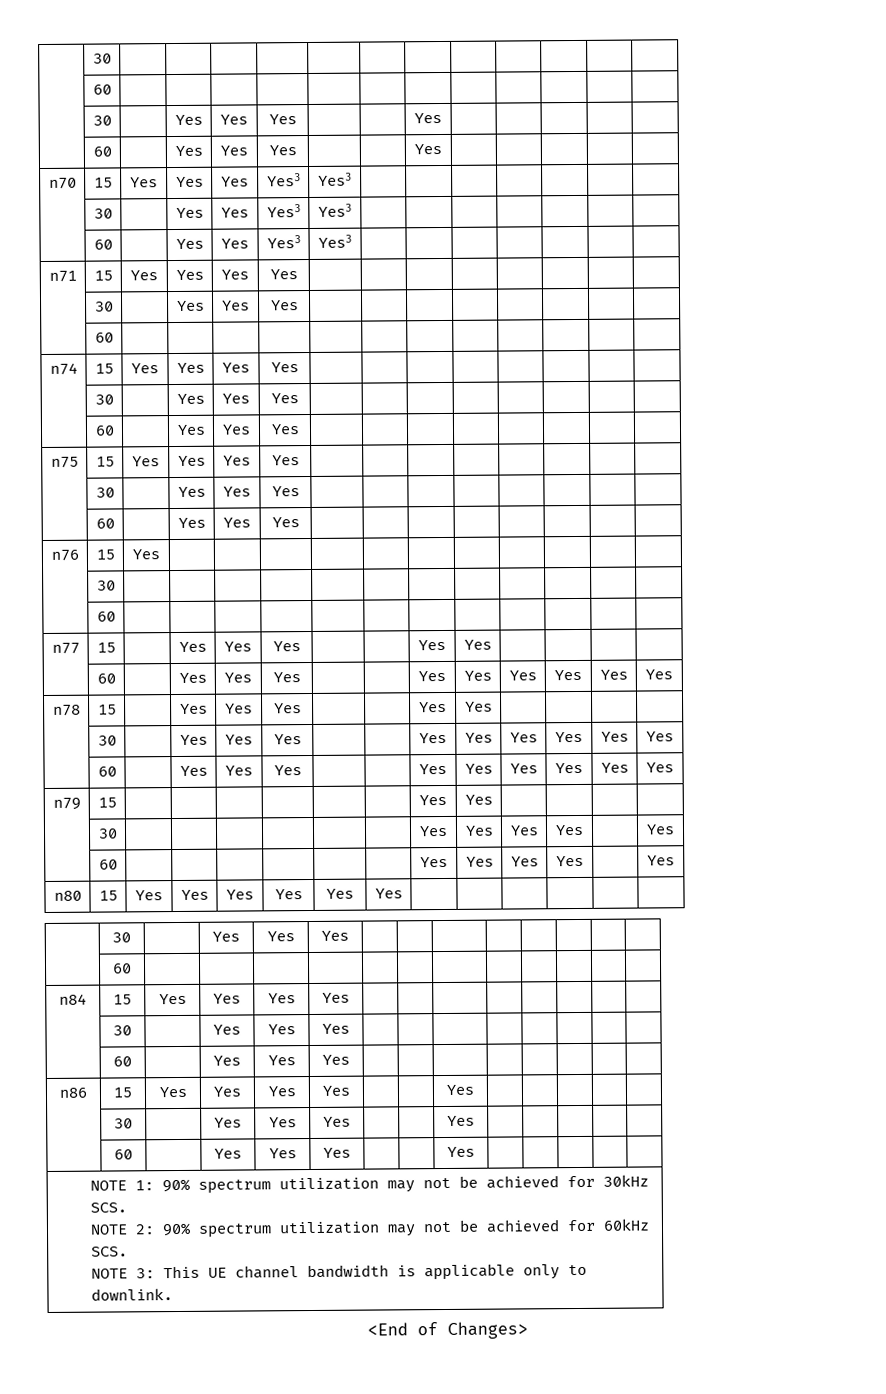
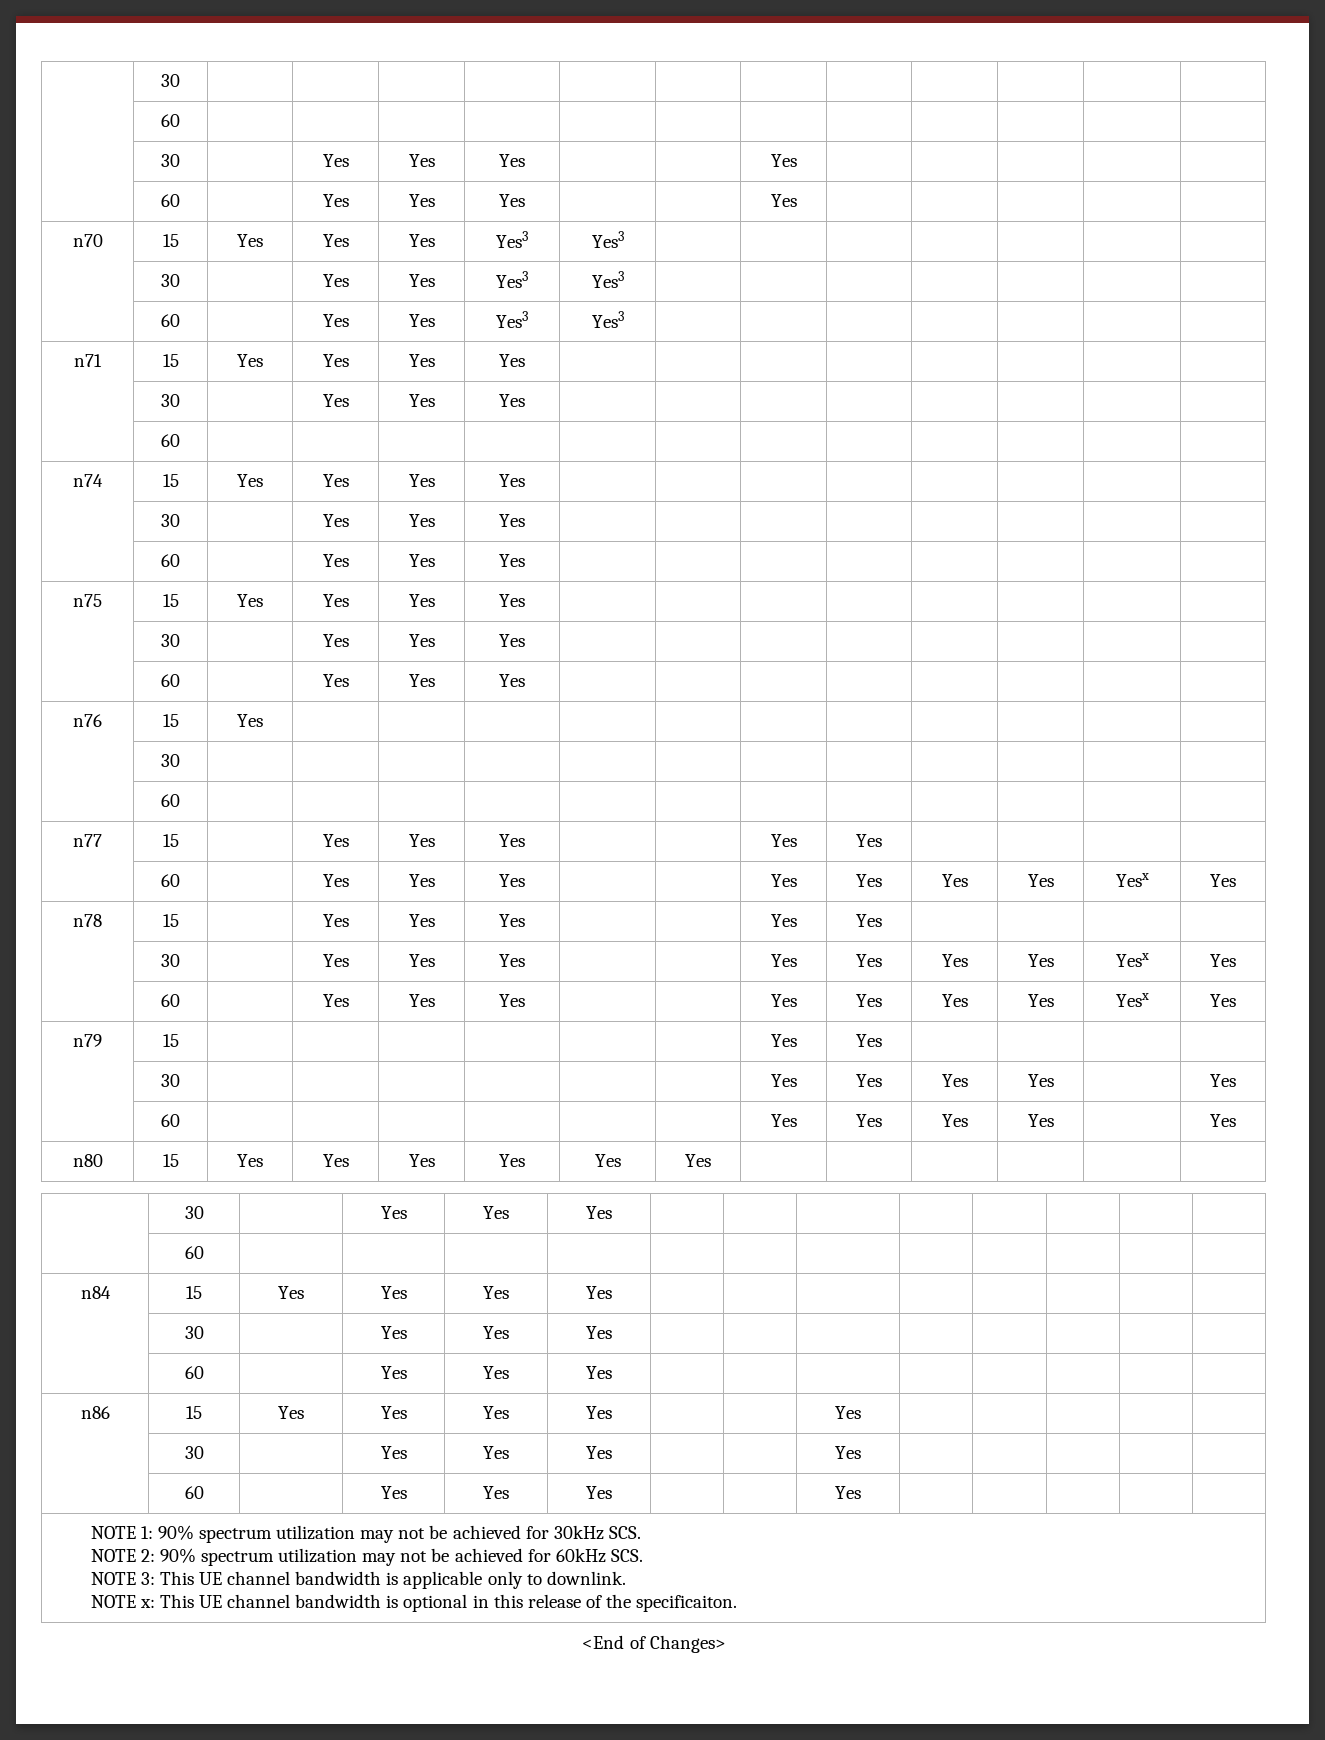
[599,669,628,680] Yes -> [1115,873,1149,887] Yesx
[600,731,629,742] Yes -> [1115,953,1149,967] Yesx
[600,762,629,773] Yes -> [1115,993,1149,1007] Yesx
(174, 1294) none -> [90,1594,738,1612] // NOTE x: This UE channel bandwidth is optional in this release of the specificaiton.

